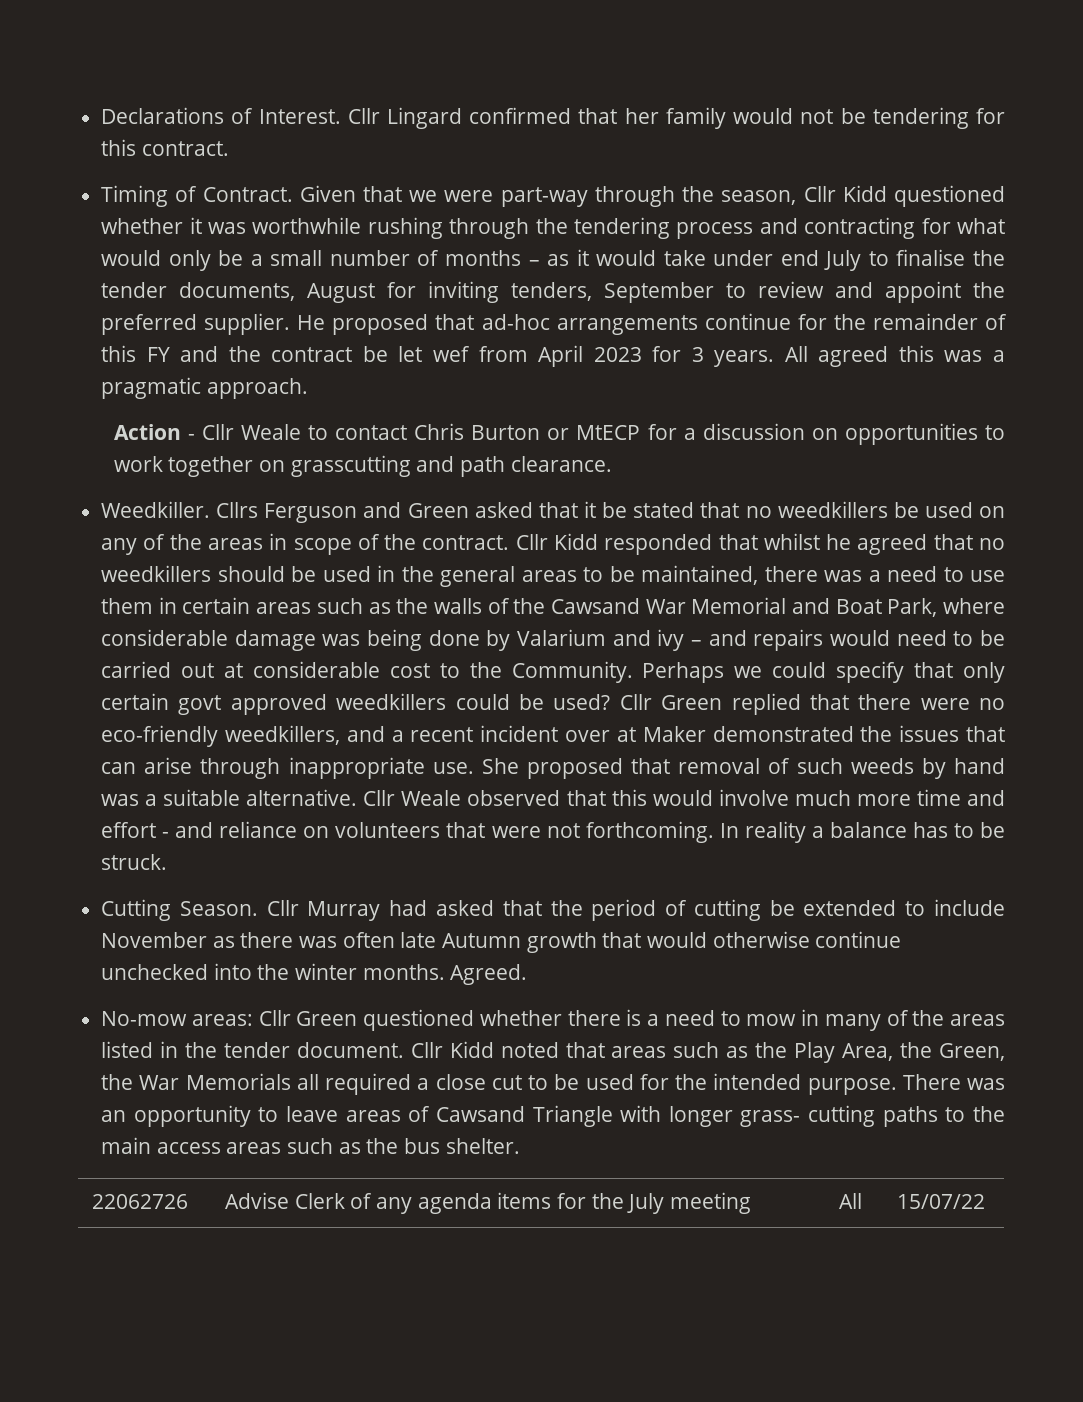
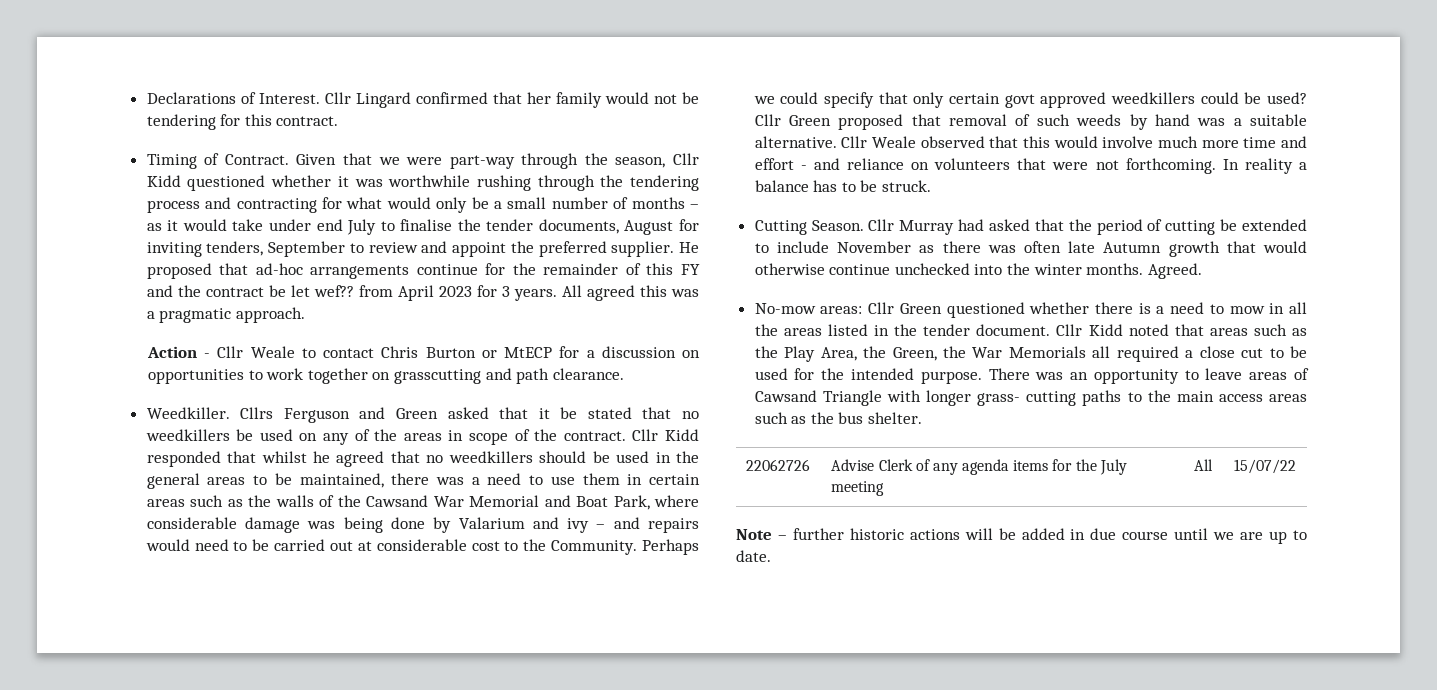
[432,346,470,362] wef -> [313,285,354,297] wef??
[731,693,1005,715] [101,725,1006,747] [101,757,519,779] replied that there were no eco-friendly weedkillers, and a recent incident over at Maker demonstrated the issues that can arise through inappropriate use. She -> (832, 120) none
[824,1010,909,1031] many of -> [1288,302,1307,314] all
(985, 1201) none -> [736,528,1307,544] [736,550,771,562] // Note – further historic actions will be added in due course until we are up to date.

